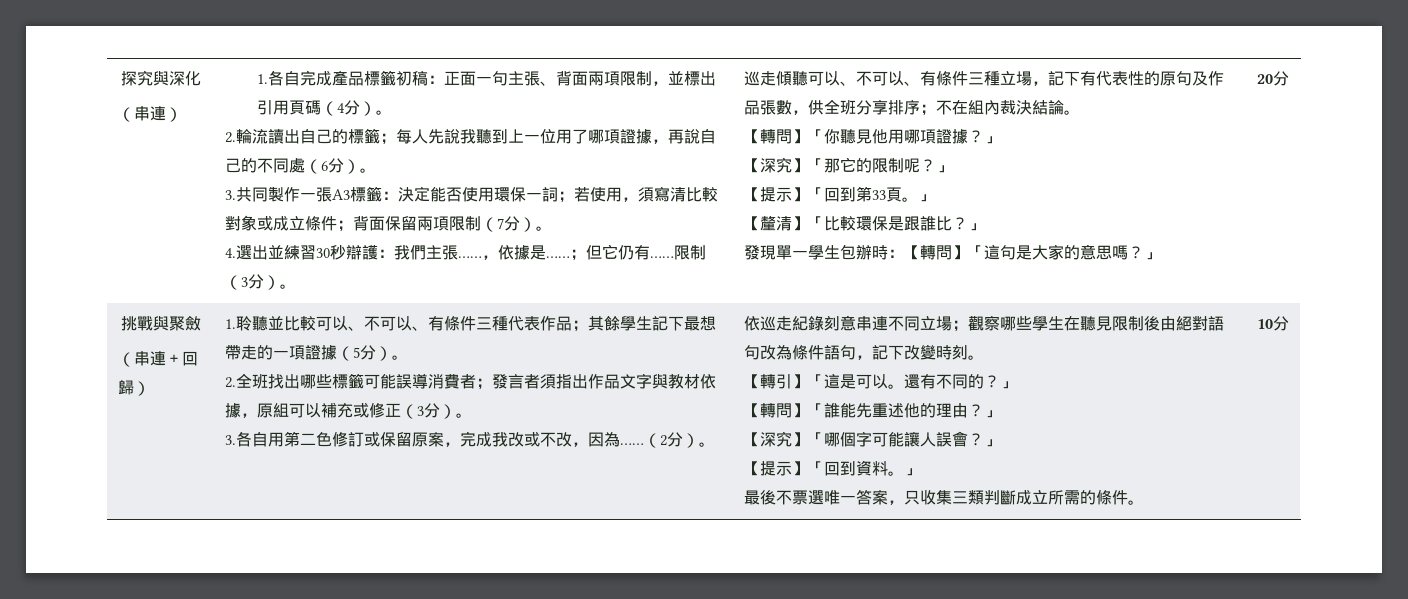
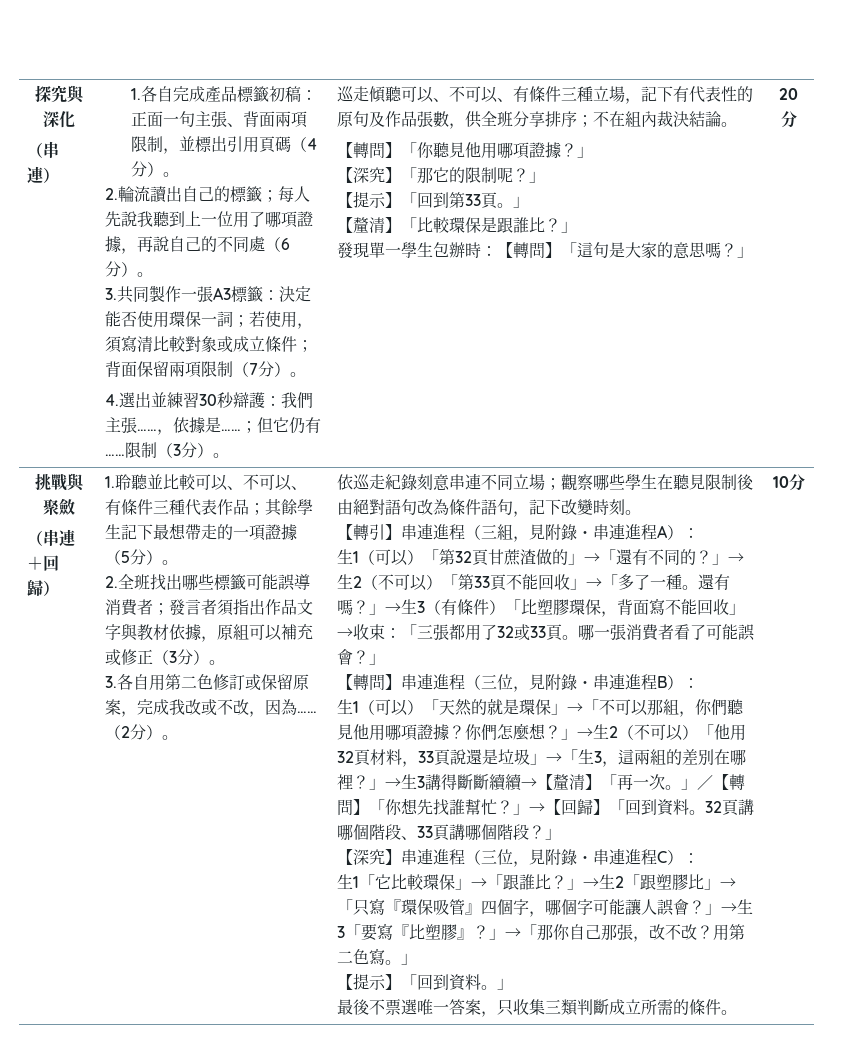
[807,373,1016,389] [743,403,1000,418] [743,431,824,447] 「這是可以。還有不同的？」 // 【轉問】「誰能先重述他的理由？」 // 【深究】「 -> [401,523,700,542] [337,549,745,566] [337,574,731,591] [337,598,746,617] [337,624,756,641] [337,649,386,665] [337,673,700,692] [337,699,745,717] [337,723,747,741] [337,749,747,767] [337,774,746,791] [337,798,755,816] [337,824,562,841] [337,848,700,867] [337,874,737,890] [337,898,546,917] 串連進程（三組，見附錄・串連進程A）： // 生1（可以）「第32頁甘蔗渣做的」→「還有不同的？」→生2（不可以）「第33頁不能回收」→「多了一種。還有嗎？」→生3（有條件）「比塑膠環保，背面寫不能回收」→收束：「三張都用了32或33頁。哪一張消費者看了可能誤會？」 // 【轉問】串連進程（三位，見附錄・串連進程B）： // 生1（可以）「天然的就是環保」→「不可以那組，你們聽見他用哪項證據？你們怎麼想？」→生2（不可以）「他用32頁材料，33頁說還是垃圾」→「生3，這兩組的差別在哪裡？」→生3講得斷斷續續→【釐清】「再一次。」／【轉問】「你想先找誰幫忙？」→【回歸】「回到資料。32頁講哪個階段、33頁講哪個階段？」 // 【深究】串連進程（三位，見附錄・串連進程C）： // 生1「它比較環保」→「跟誰比？」→生2「跟塑膠比」→「只寫『環保吸管』四個字，
(1000, 443) none -> [721,899,754,914] [337,923,746,942] [337,948,418,965] →生3「要寫『比塑膠』？」→「那你自己那張，改不改？用第二色寫。」

